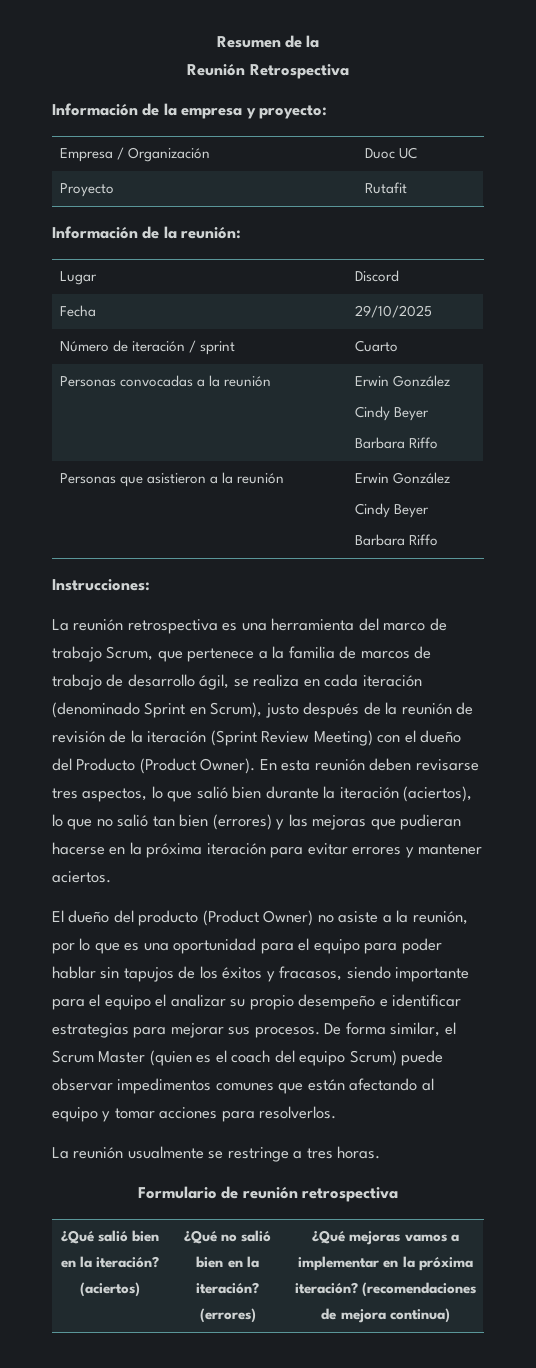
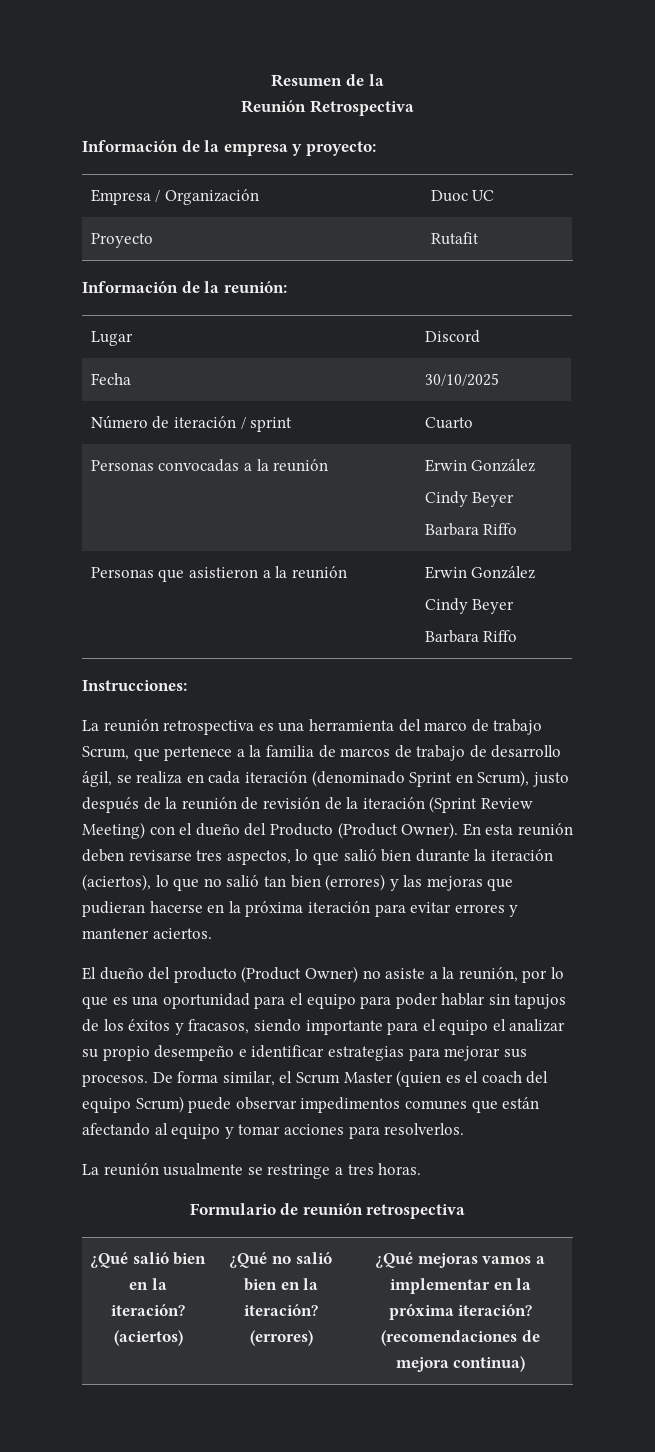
[354,305,432,318] 29/10/2025 -> [424,373,499,386] 30/10/2025

